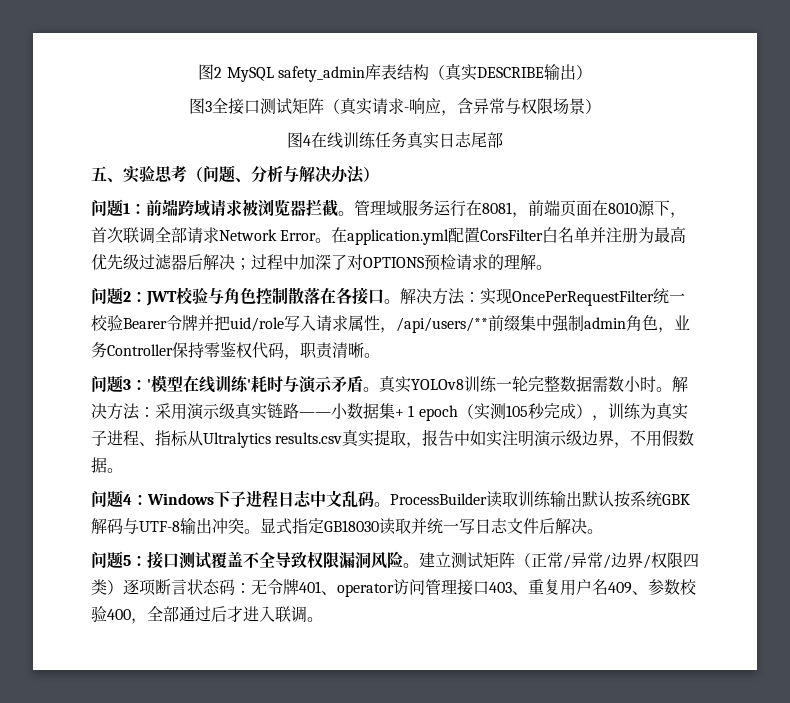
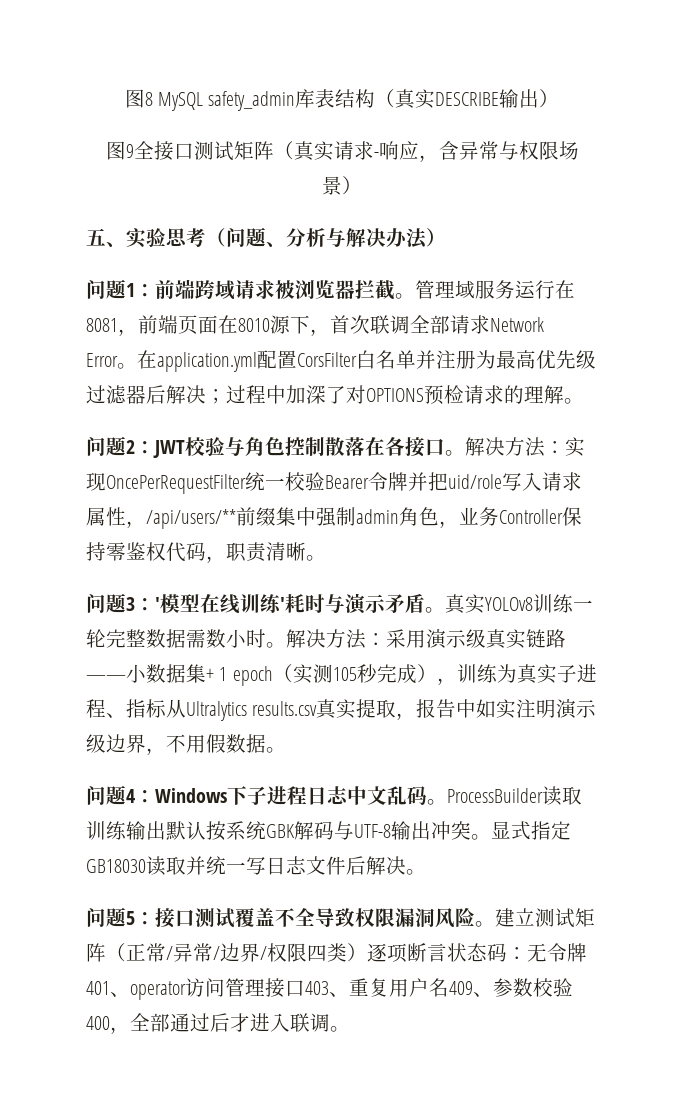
[198,64,223,80] 图2 -> [124,89,153,108] 图8
[205,101,212,112] 3 -> [125,144,134,158] 9
[287,131,503,149] // 图4在线训练任务真实日志尾部 -> (362, 185) none

